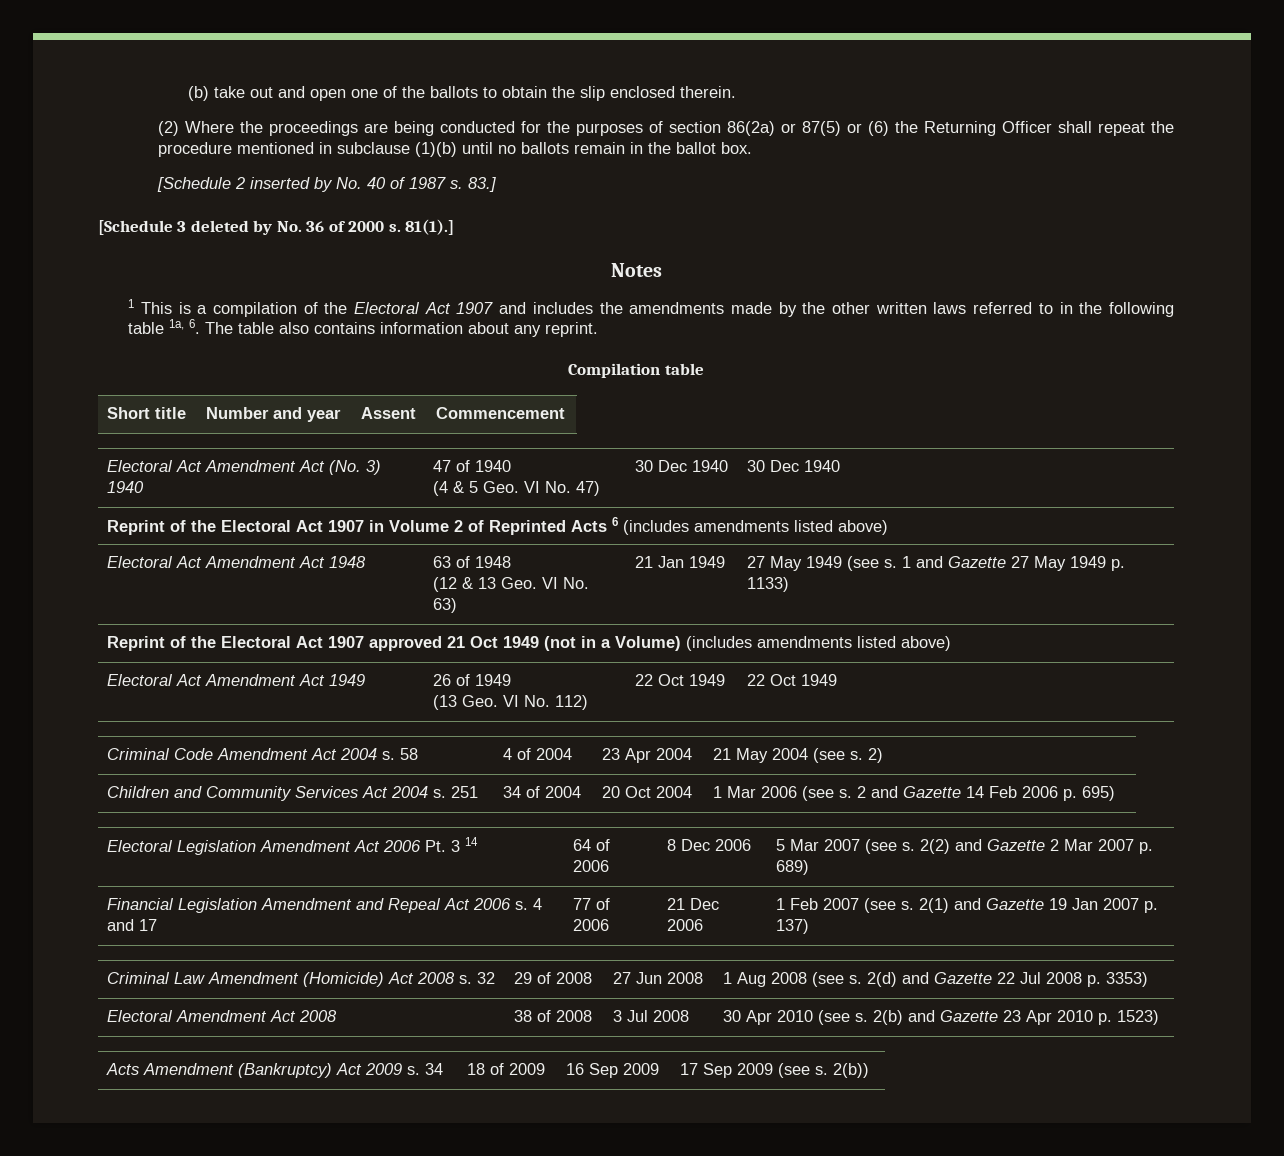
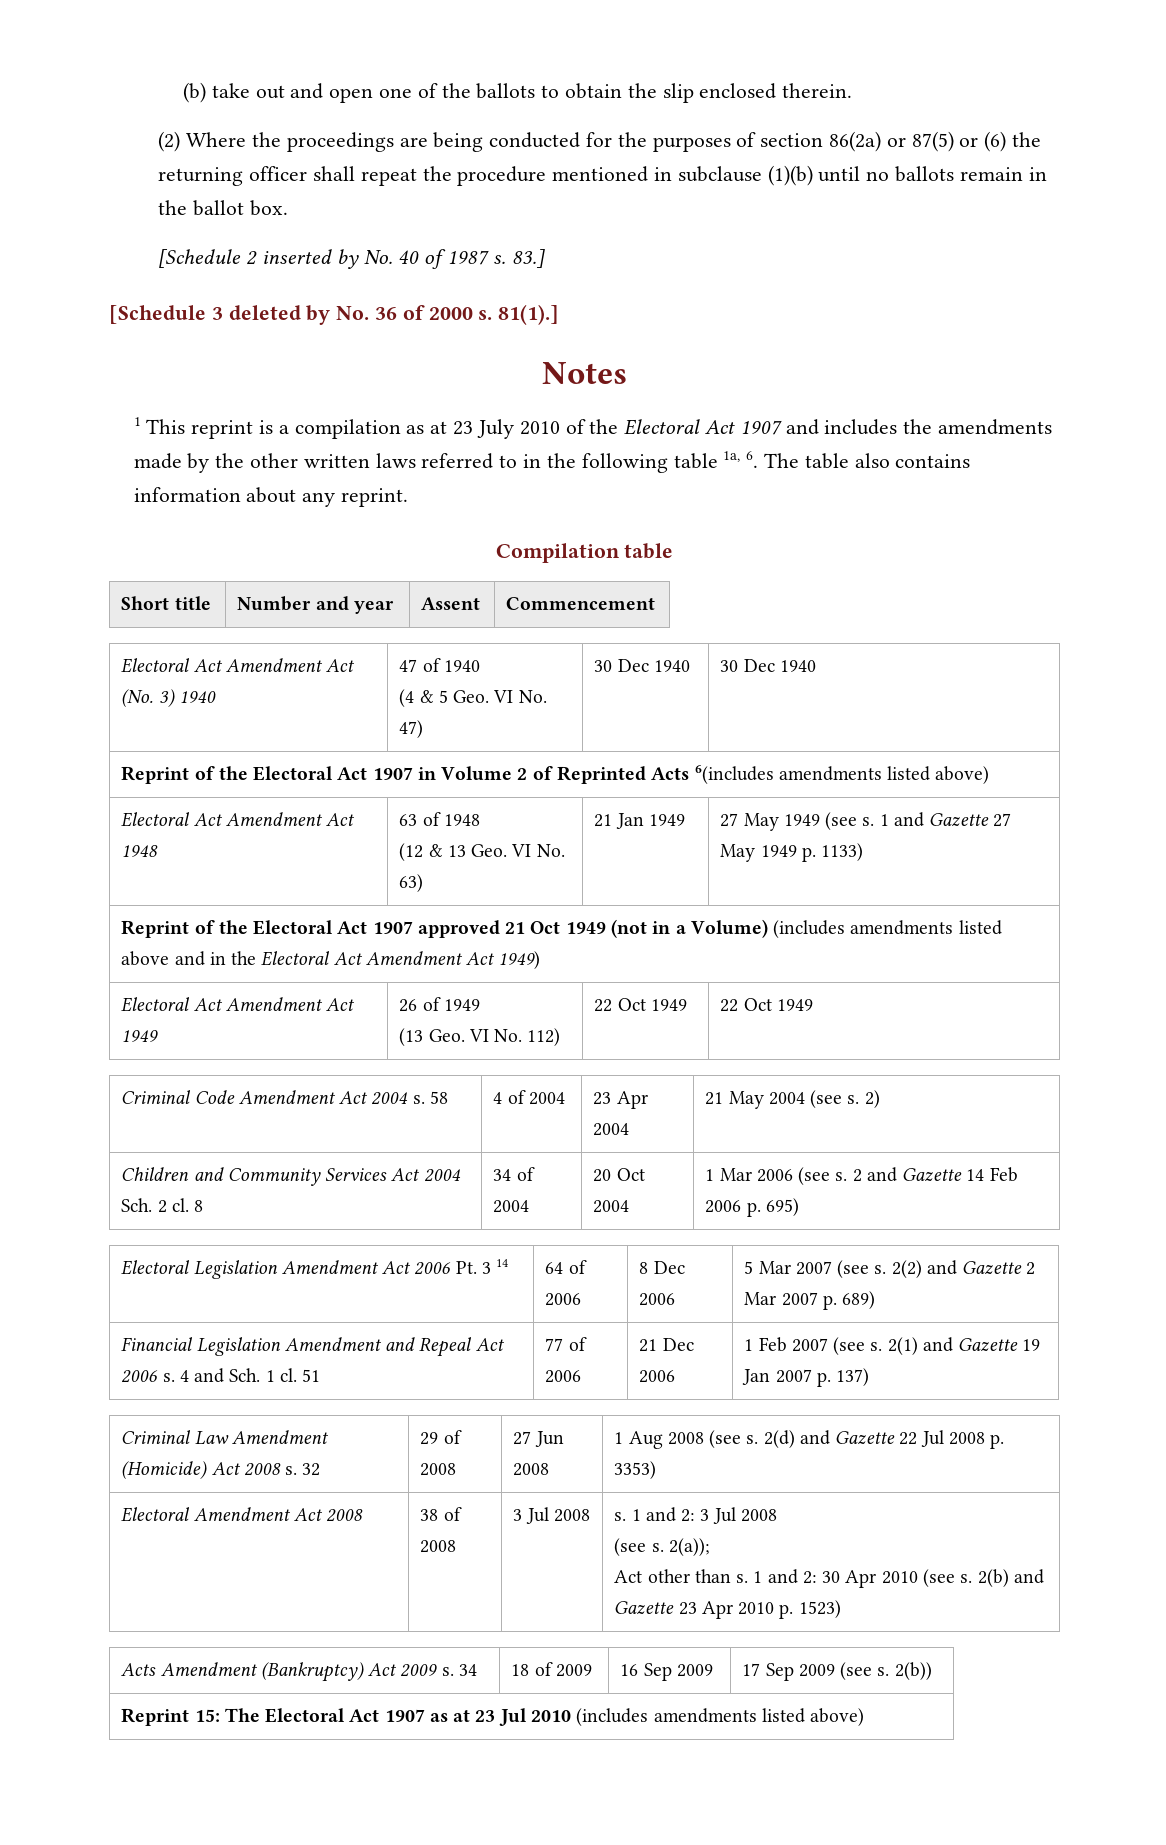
[924,121,1053,136] Returning Officer -> [158,166,308,186] returning officer
(172, 308) none -> [191,420,254,439] reprint
(297, 309) none -> [406,419,560,439] as at 23 July 2010
[612,517,690,535] 6 (includes -> [694,765,774,784] 6(includes
[901,636,952,651] above) -> [121,951,541,969] above and in the Electoral Act Amendment Act 1949)
[433,786,479,798] s. 251 -> [121,1198,204,1213] Sch. 2 cl. 8
[139,919,158,931] 17 -> [229,1368,321,1382] Sch. 1 cl. 51
(690, 1016) none -> [614,1507,777,1524] [614,1538,710,1556] [614,1569,817,1584] s. 1 and 2: 3 Jul 2008 // (see s. 2(a)); // Act other than s. 1 and 2:
(870, 1070) none -> [121,1708,865,1726] // Reprint 15: The Electoral Act 1907 as at 23 Jul 2010 (includes amendments listed above)

